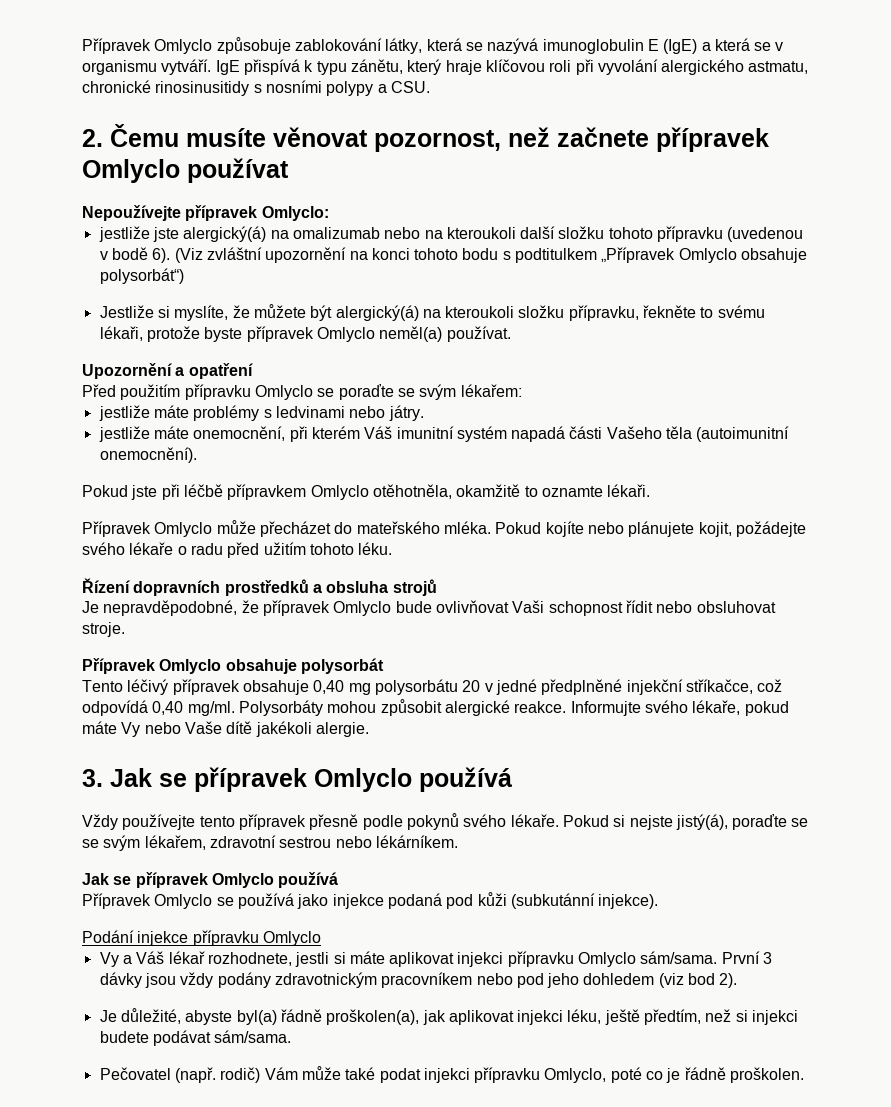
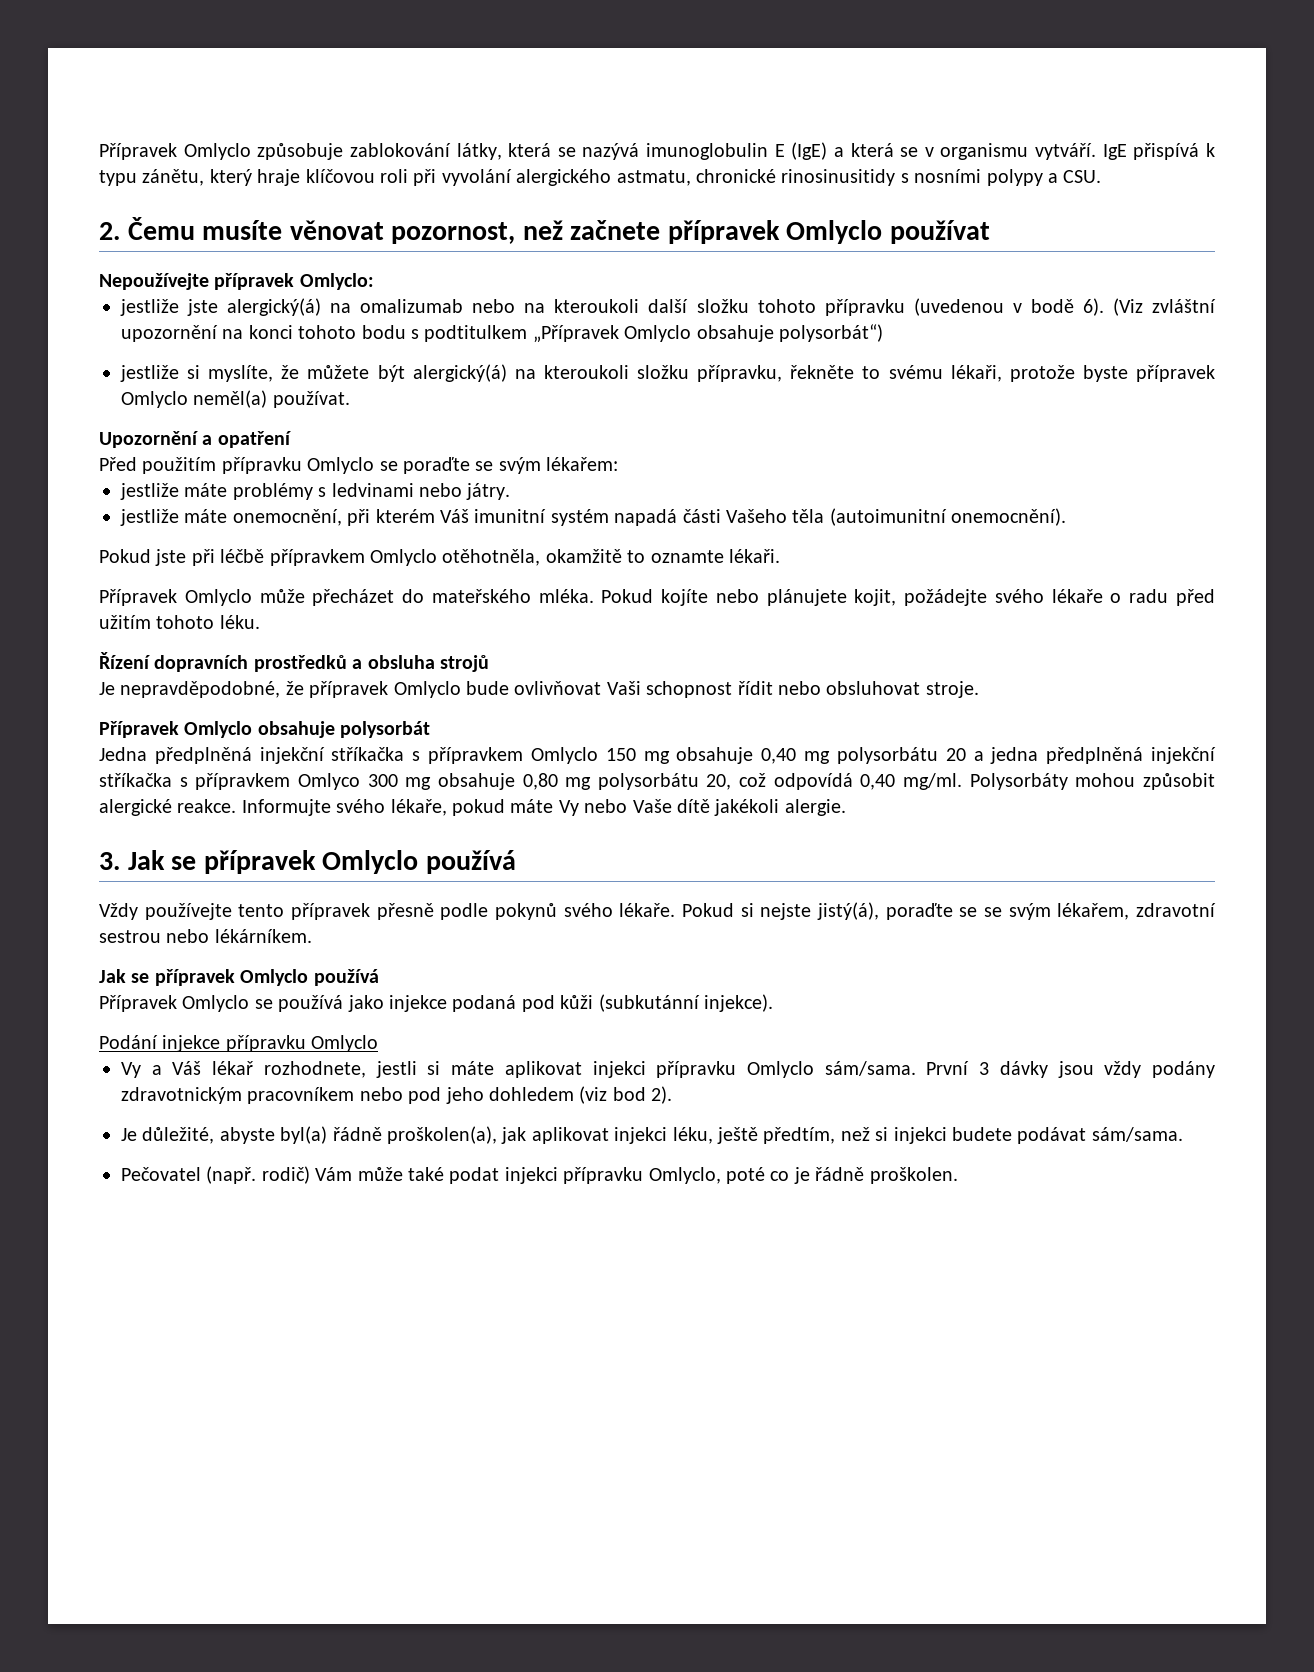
[99,305,154,318] Jestliže -> [120,365,179,382] jestliže
[82,679,240,695] Tento léčivý přípravek -> [99,747,670,764] Jedna předplněná injekční stříkačka s přípravkem Omlyclo 150 mg
[484,679,753,695] v jedné předplněné injekční stříkačce, -> [973,747,1217,764] [99,773,732,790] a jedna předplněná injekční stříkačka s přípravkem Omlyco 300 mg obsahuje 0,80 mg polysorbátu 20,

